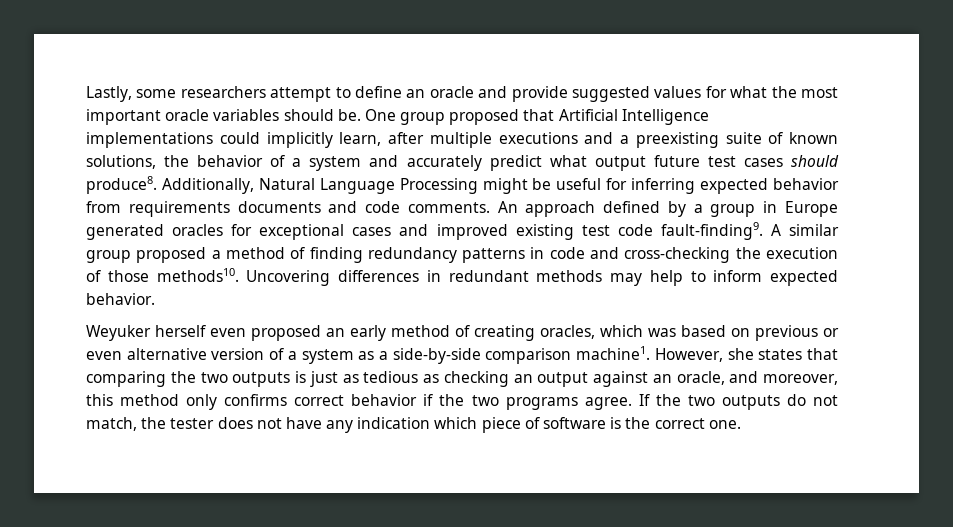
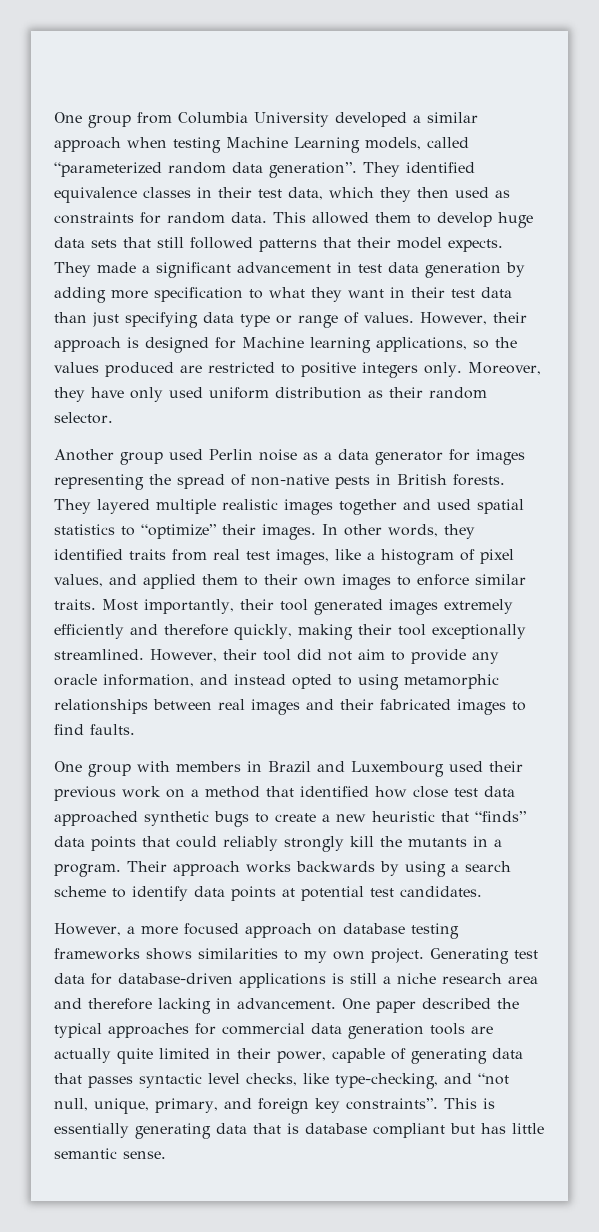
[86,86,838,102] [86,109,709,125] [86,132,838,148] [86,155,839,171] [86,176,839,194] [86,201,838,217] [86,222,839,240] [86,247,838,263] [86,268,838,286] [86,293,155,305] [86,325,839,341] [86,346,838,364] [86,371,838,387] [86,394,838,410] [86,417,741,433] Lastly, some researchers attempt to define an oracle and provide suggested values for what the most important oracle variables should be. One group proposed that Artificial Intelligence implementations could implicitly learn, after multiple executions and a preexisting suite of known solutions, the behavior of a system and accurately predict what output future test cases should produce8. Additionally, Natural Language Processing might be useful for inferring expected behavior from requirements documents and code comments. An approach defined by a group in Europe generated oracles for exceptional cases and improved existing test code fault-finding9. A similar group proposed a method of finding redundancy patterns in code and cross-checking the execution of those methods10. Uncovering differences in redundant methods may help to inform expected behavior. // Weyuker herself even proposed an early method of creating oracles, which was based on previous or even alternative version of a system as a side-by-side comparison machine1. However, she states that comparing the two outputs is just as tedious as checking an output against an oracle, and moreover, this method only confirms correct behavior if the two programs agree. If the two outputs do not match, the tester does not have any indication which piece of software is the correct one. -> [54,112,478,128] [54,137,469,153] [54,162,475,178] [54,187,510,203] [54,212,533,228] [54,237,503,252] [54,262,525,278] [54,287,512,303] [54,312,527,328] [54,337,517,353] [54,362,541,378] [54,387,487,402] [54,412,113,424] [54,449,525,465] [54,474,505,490] [54,499,524,515] [54,524,475,540] [54,549,514,565] [54,574,526,590] [54,599,513,615] [54,624,526,640] [54,649,499,664] [54,674,499,690] [54,699,526,715] [54,724,135,735] [54,761,523,777] [54,786,515,801] [54,811,526,827] [54,836,502,852] [54,861,511,877] [54,886,482,901] [54,923,459,939] [54,948,538,964] [54,973,538,988] [54,998,519,1014] [54,1023,493,1039] [54,1048,523,1064] [54,1073,509,1089] [54,1098,495,1114] [54,1123,544,1139] [54,1148,166,1159] One group from Columbia University developed a similar approach when testing Machine Learning models, called “parameterized random data generation”. They identified equivalence classes in their test data, which they then used as constraints for random data. This allowed them to develop huge data sets that still followed patterns that their model expects. They made a significant advancement in test data generation by adding more specification to what they want in their test data than just specifying data type or range of values. However, their approach is designed for Machine learning applications, so the values produced are restricted to positive integers only. Moreover, they have only used uniform distribution as their random selector. // Another group used Perlin noise as a data generator for images representing the spread of non-native pests in British forests. They layered multiple realistic images together and used spatial statistics to “optimize” their images. In other words, they identified traits from real test images, like a histogram of pixel values, and applied them to their own images to enforce similar traits. Most importantly, their tool generated images extremely efficiently and therefore quickly, making their tool exceptionally streamlined. However, their tool did not aim to provide any oracle information, and instead opted to using metamorphic relationships between real images and their fabricated images to find faults. // One group with members in Brazil and Luxembourg used their previous work on a method that identified how close test data approached synthetic bugs to create a new heuristic that “finds” data points that could reliably strongly kill the mutants in a program. Their approach works backwards by using a search scheme to identify data points at potential test candidates. // However, a more focused approach on database testing frameworks shows similarities to my own project. Generating test data for database-driven applications is still a niche research area and therefore lacking in advancement. One paper described the typical approaches for commercial data generation tools are actually quite limited in their power, capable of generating data that passes syntactic level checks, like type-checking, and “not null, unique, primary, and foreign key constraints”. This is essentially generating data that is database compliant but has little semantic sense.

